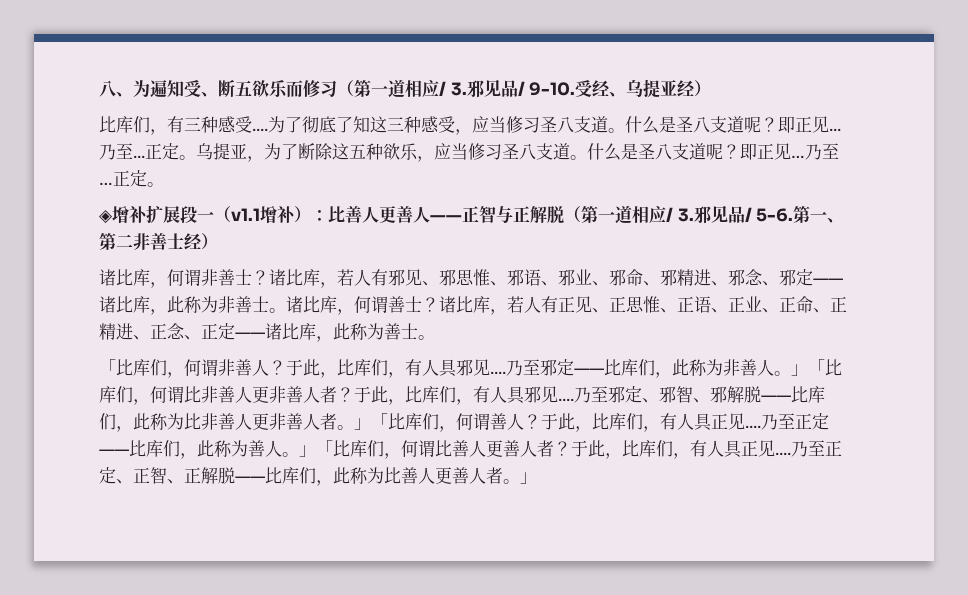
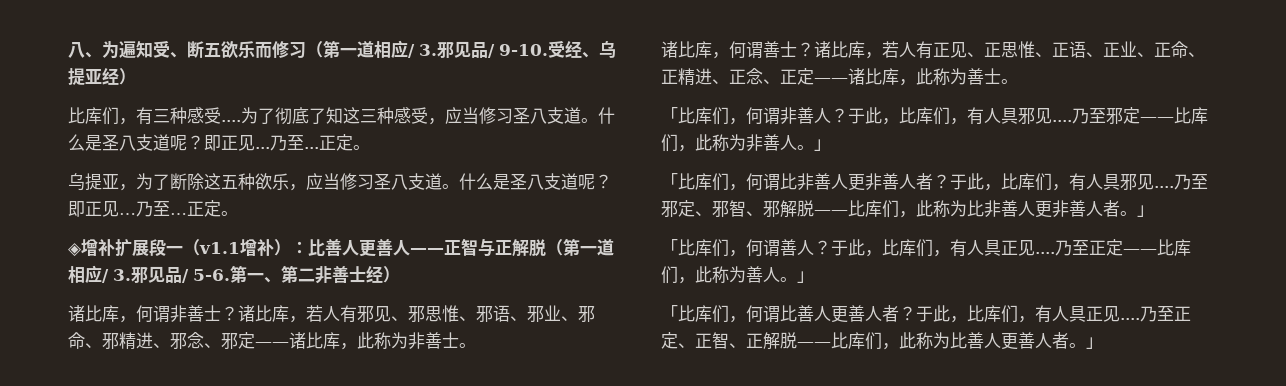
(196, 157) none -> (370, 147) //
(286, 310) none -> (476, 345) //
(808, 370) none -> (831, 145) //
(371, 424) none -> (1154, 211) //
(316, 451) none -> (814, 277) //

